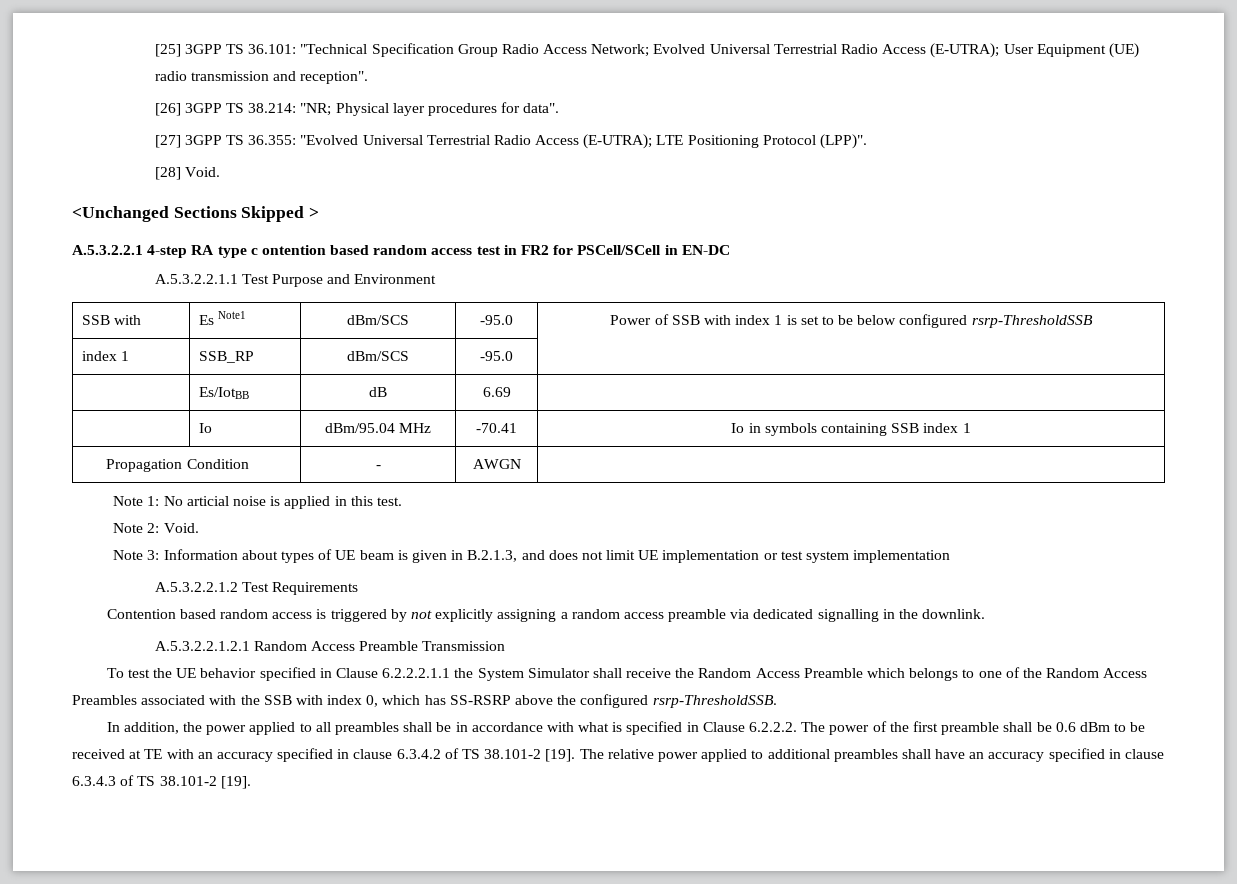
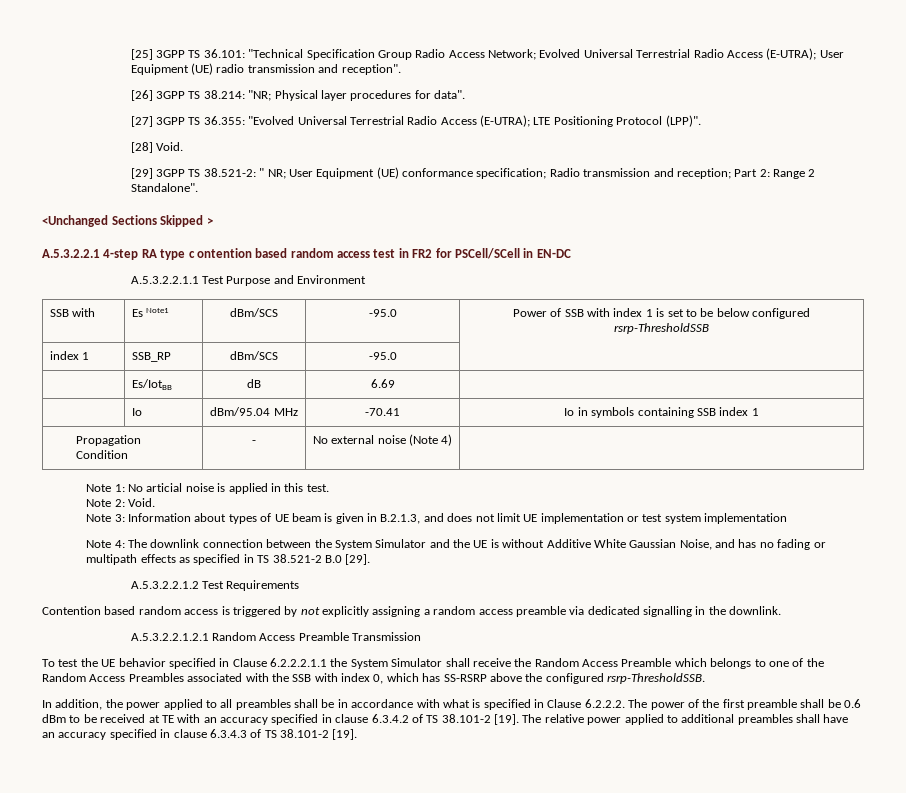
(220, 172) none -> [130,167,816,179] [130,183,198,192] // [29] 3GPP TS 38.521-2: " NR; User Equipment (UE) conformance specification; Radio transmission and reception; Part 2: Range 2 Standalone".
[472,459,521,469] AWGN -> [312,434,453,446] No external noise (Note 4)
(951, 556) none -> [86,539,826,550] [86,554,371,565] // Note 4: The downlink connection between the System Simulator and the UE is without Additive White Gaussian Noise, and has no fading or multipath effects as specified in TS 38.521-2 B.0 [29].

